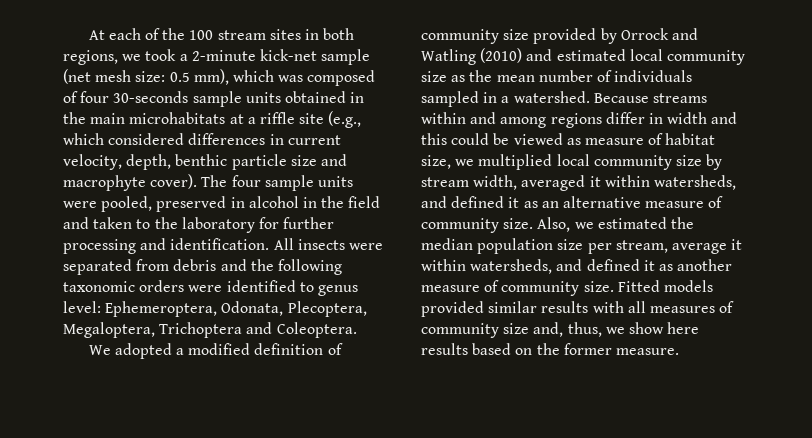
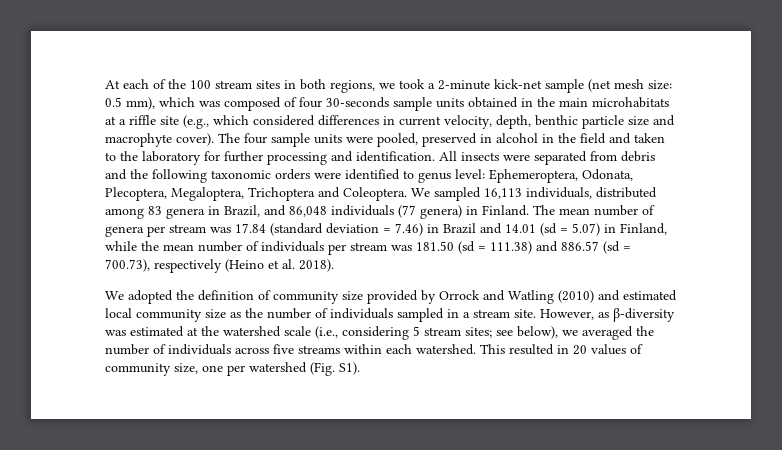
(357, 330) none -> [411,187,657,201] [105,205,655,219] [105,223,667,237] [105,241,631,255] [105,259,334,273] We sampled 16,113 individuals, distributed among 83 genera in Brazil, and 86,048 individuals (77 genera) in Finland. The mean number of genera per stream was 17.84 (standard deviation = 7.46) in Brazil and 14.01 (sd = 5.07) in Finland, while the mean number of individuals per stream was 181.50 (sd = 111.38) and 886.57 (sd = 700.73), respectively (Heino et al. 2018).
[176,343,251,355] a modified -> [176,290,194,300] the
[496,75,535,82] mean -> (263, 313) none
[513,91,707,103] [421,112,738,128] [421,133,716,145] [421,154,723,170] [421,175,736,191] [421,196,724,208] [421,217,694,233] [421,238,743,254] [421,259,733,274] [421,280,713,296] [421,301,735,317] [421,322,700,338] [421,343,679,355] watershed. Because streams within and among regions differ in width and this could be viewed as measure of habitat size, we multiplied local community size by stream width, averaged it within watersheds, and defined it as an alternative measure of community size. Also, we estimated the median population size per stream, average it within watersheds, and defined it as another measure of community size. Fitted models provided similar results with all measures of community size and, thus, we show here results based on the former measure. -> [473,308,675,322] [105,326,654,340] [105,344,643,355] [105,362,360,376] stream site. However, as β-diversity was estimated at the watershed scale (i.e., considering 5 stream sites; see below), we averaged the number of individuals across five streams within each watershed. This resulted in 20 values of community size, one per watershed (Fig. S1).

